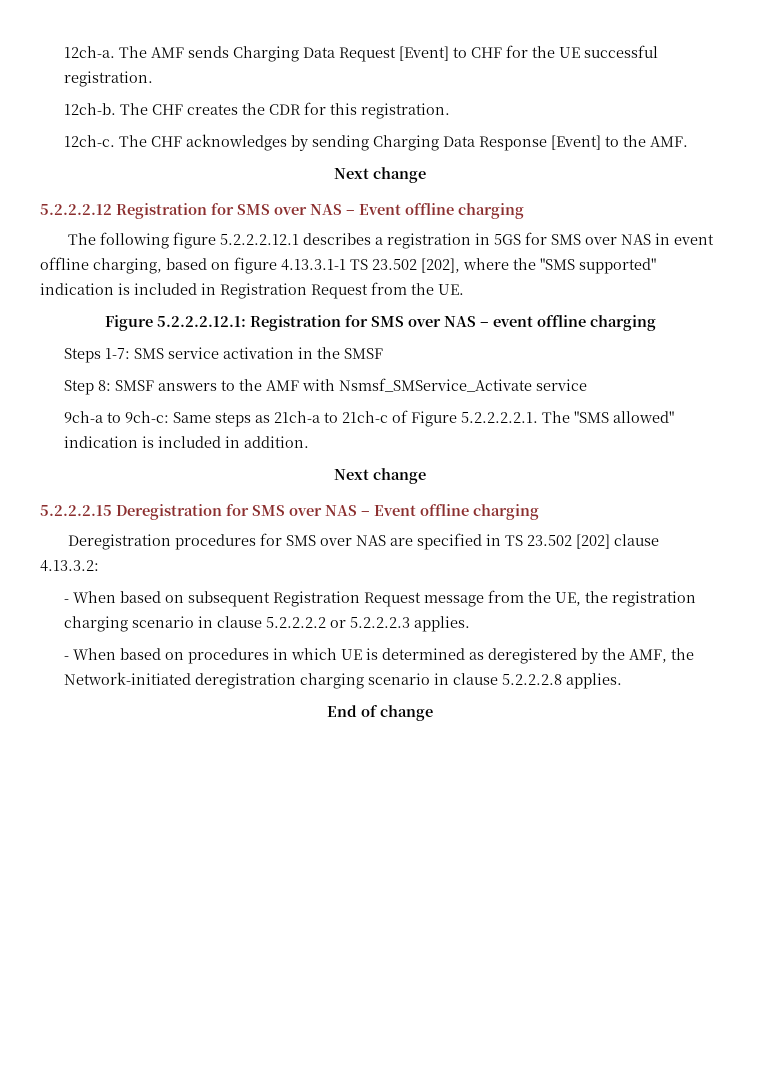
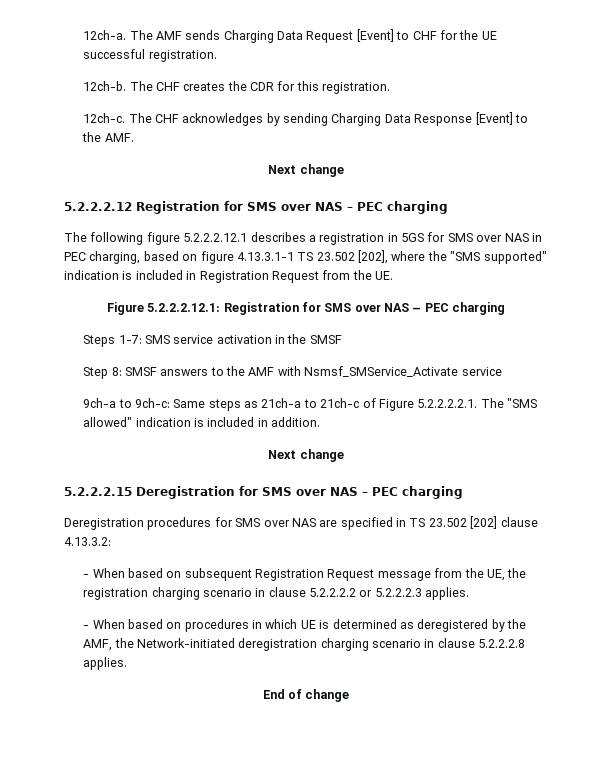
[359,203,454,215] Event offline -> [357,202,383,211] PEC
[674,234,715,245] [40,257,89,270] event offline -> [64,252,86,261] PEC
[492,315,586,327] event offline -> [424,303,449,312] PEC
[374,504,469,516] Event offline -> [372,487,398,496] PEC

